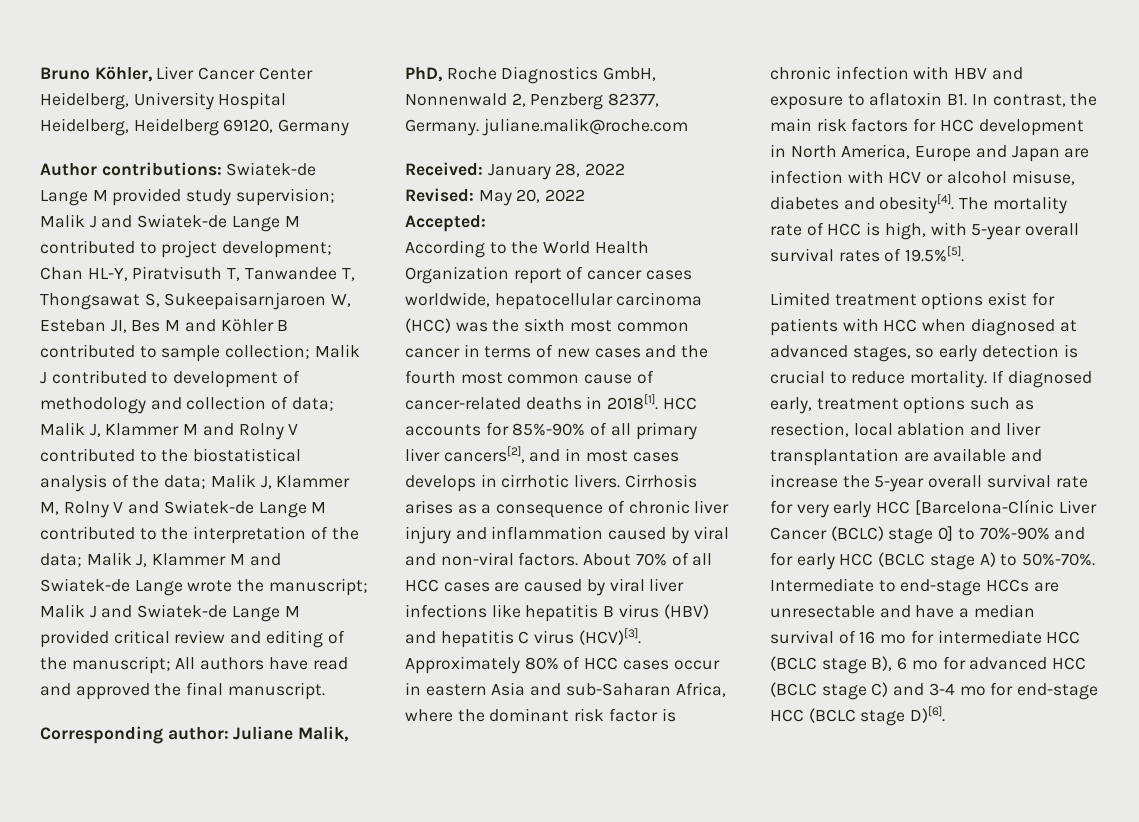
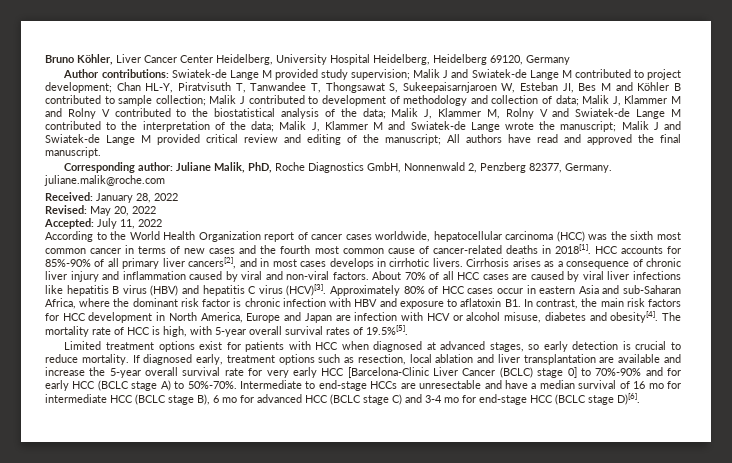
(486, 223) none -> [97,218,162,229] July 11, 2022
[914,499,1054,515] [Barcelona-Clínic -> [347,367,429,378] [Barcelona-Clinic

